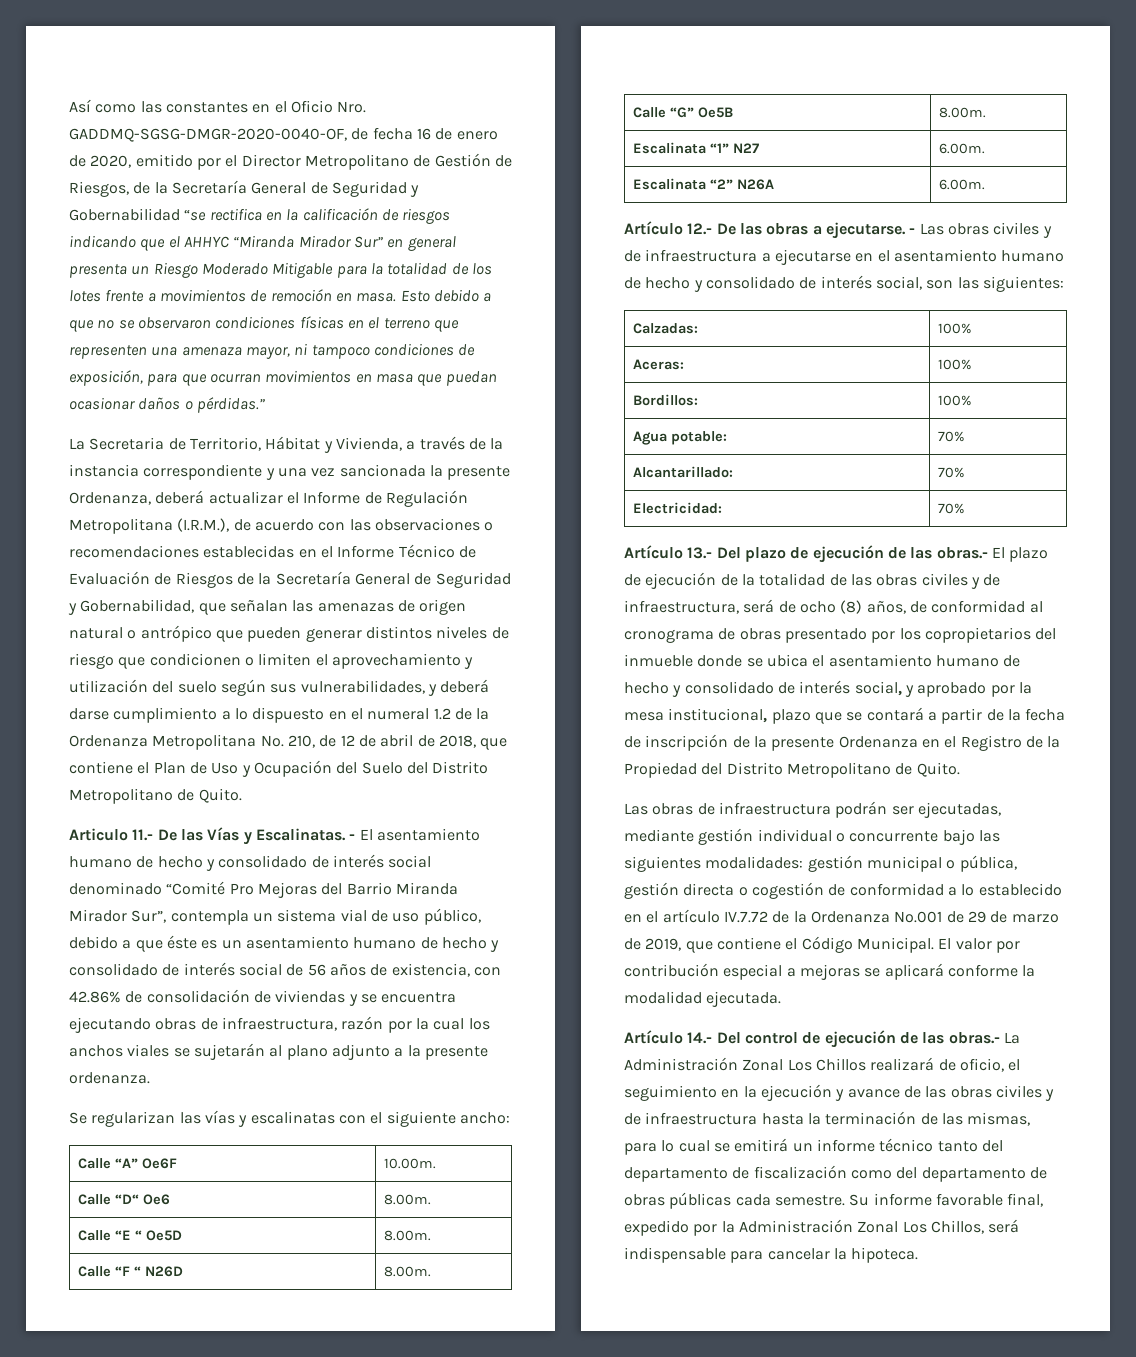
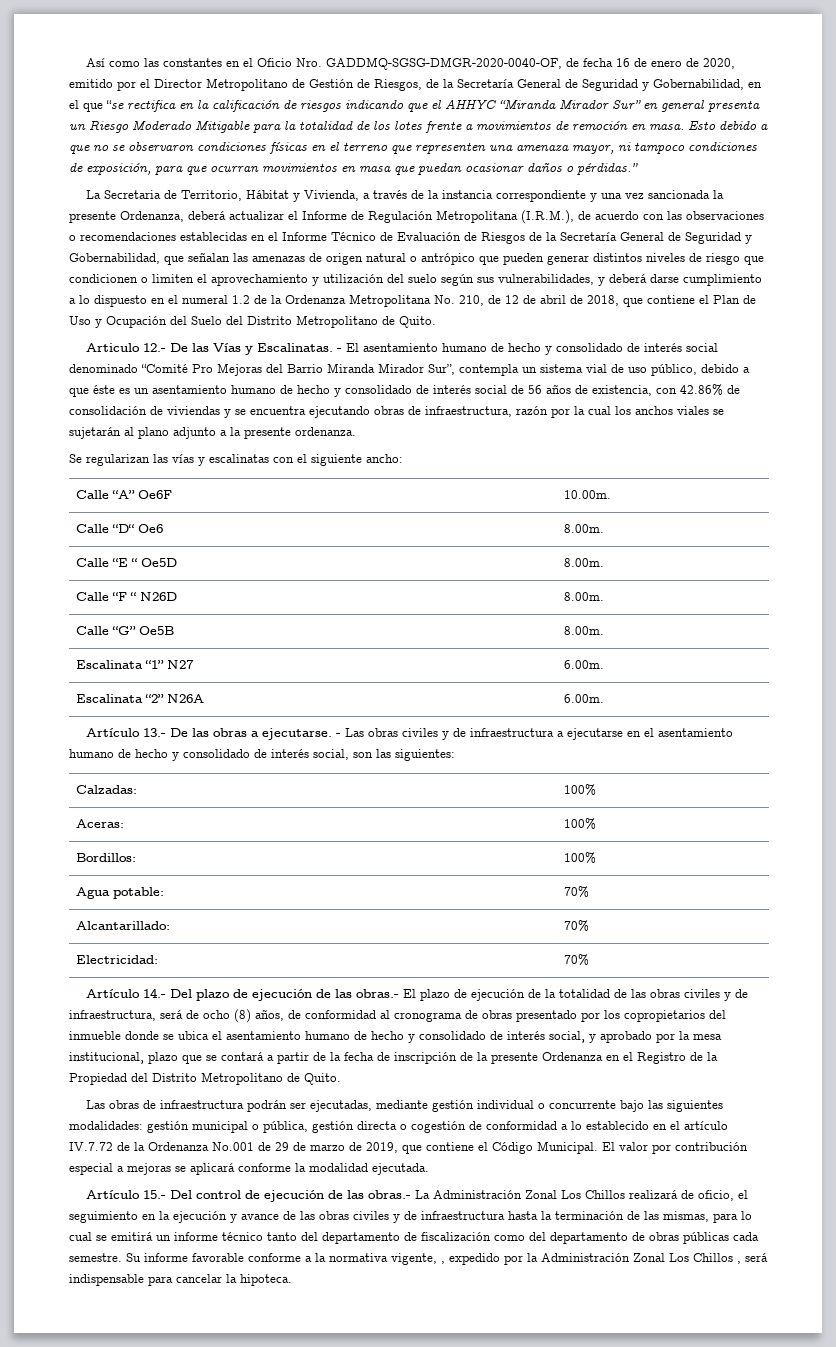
[69,208,180,221] Gobernabilidad -> [653,79,762,90] [69,100,103,112] Gobernabilidad, en el que
[132,829,154,841] 11.- -> [142,343,166,352] 12.-
[687,223,713,235] 12.- -> [142,728,166,737] 13.-
[687,547,713,559] 13.- -> [142,988,166,998] 14.-
[687,1032,713,1044] 14.- -> [142,1190,166,1199] 15.-
[1007,1193,1044,1207] final, -> [248,1253,445,1265] conforme a la normativa vigente, ,
[930,1220,984,1234] Chillos, -> [693,1253,741,1264] Chillos ,

